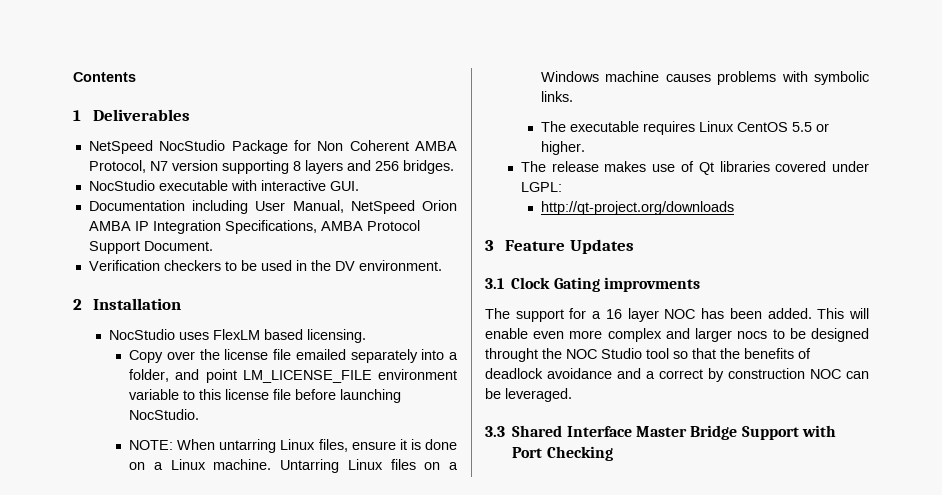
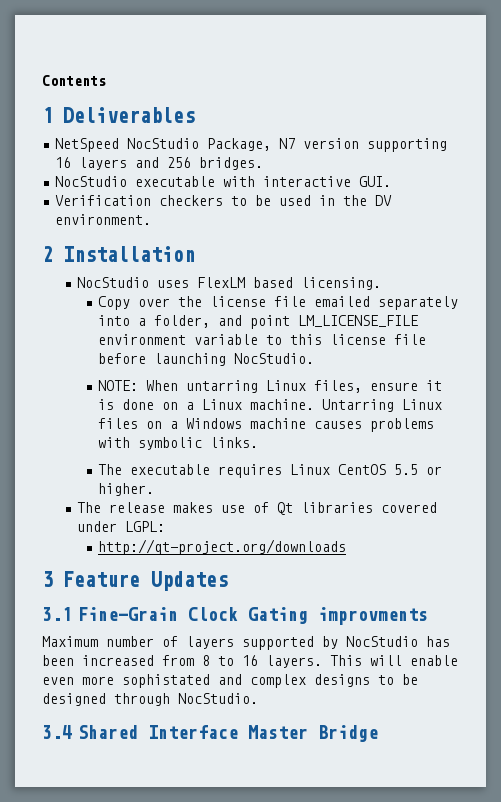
[231,140,458,154] [88,160,146,173] Package for Non Coherent AMBA Protocol, -> [207,138,272,151] Package,
[292,161,301,171] 8 -> [55,157,72,168] 16
[88,200,457,214] [88,220,420,234] [88,241,213,254] // Documentation including User Manual, NetSpeed Orion AMBA IP Integration Specifications, AMBA Protocol Support Document. -> (392, 181) none
(504, 283) none -> [78,607,178,621] Fine-Grain
[485,308,812,322] The support for a 16 layer NOC has been added. -> [42,636,450,650] [42,655,322,668] Maximum number of layers supported by NocStudio has been increased from 8 to 16 layers.
[607,328,869,342] [485,348,811,362] [485,368,869,382] [485,388,572,402] [485,425,836,440] [512,446,613,461] complex and larger nocs to be designed throught the NOC Studio tool so that the benefits of deadlock avoidance and a correct by construction NOC can be leveraged. // 3.3 Shared Interface Master Bridge Support with Port Checking -> [122,674,418,688] [42,693,258,706] [42,725,378,742] sophistated and complex designs to be designed through NocStudio. // 3.4 Shared Interface Master Bridge

